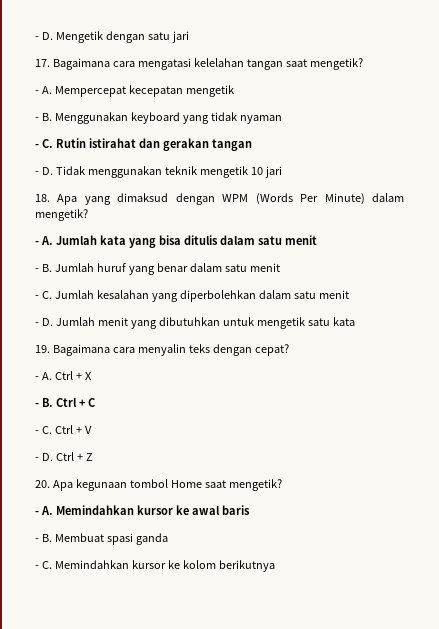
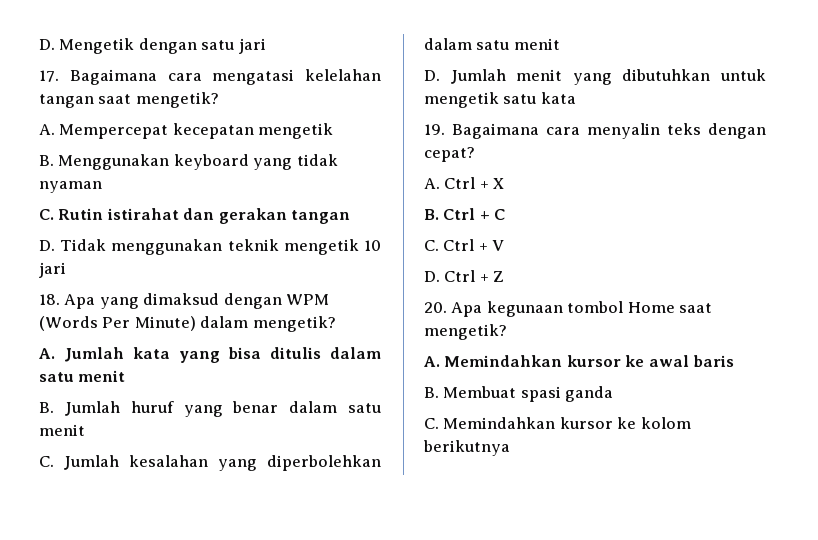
[35,36,39,40] - -> (39, 44) none
[35,90,39,94] - -> (219, 100) none
[35,117,39,121] - -> (334, 131) none
[35,144,39,148] - -> (102, 187) none
[35,171,39,175] - -> (351, 217) none
[35,241,39,245] - -> (336, 324) none
[35,268,39,272] - -> (126, 376) none
[35,295,39,299] - -> (85, 430) none
[35,322,39,326] - -> (560, 44) none
[35,376,39,380] - -> (475, 154) none
[35,403,39,407] - -> (505, 183) none
[35,430,39,434] - -> (506, 214) none
[35,457,39,461] - -> (505, 245) none
[35,511,39,515] - -> (507, 332) none
[35,538,39,542] - -> (735, 361) none
[35,565,39,569] - -> (614, 394) none

